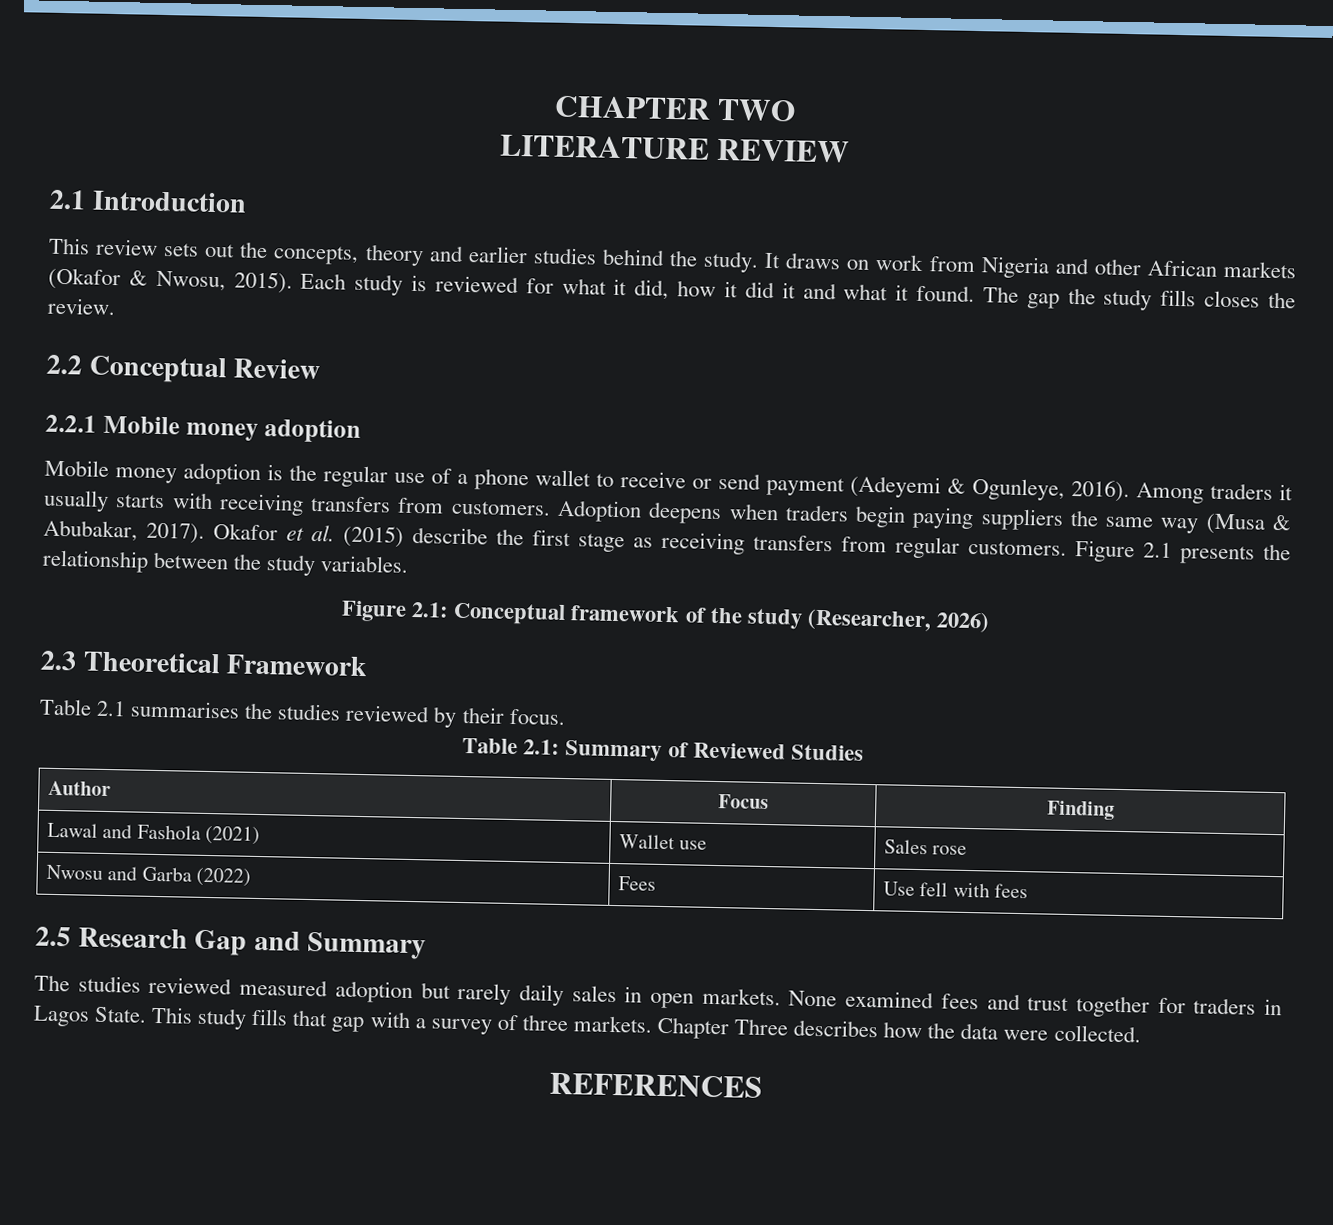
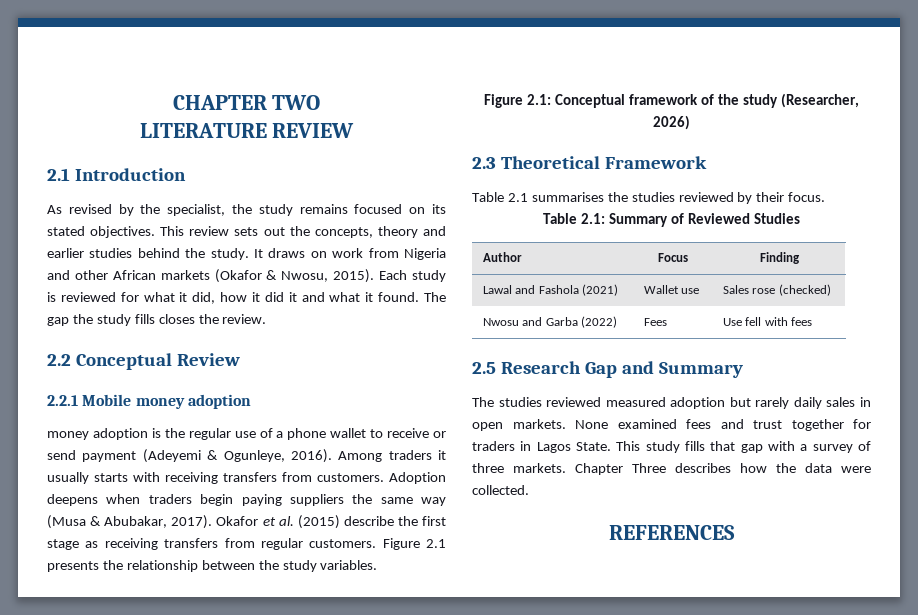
(247, 201) none -> [47,204,447,216] [47,226,156,238] As revised by the specialist, the study remains focused on its stated objectives.
[44,459,109,477] Mobile -> (251, 401) none
(968, 850) none -> [778,284,831,296] (checked)

